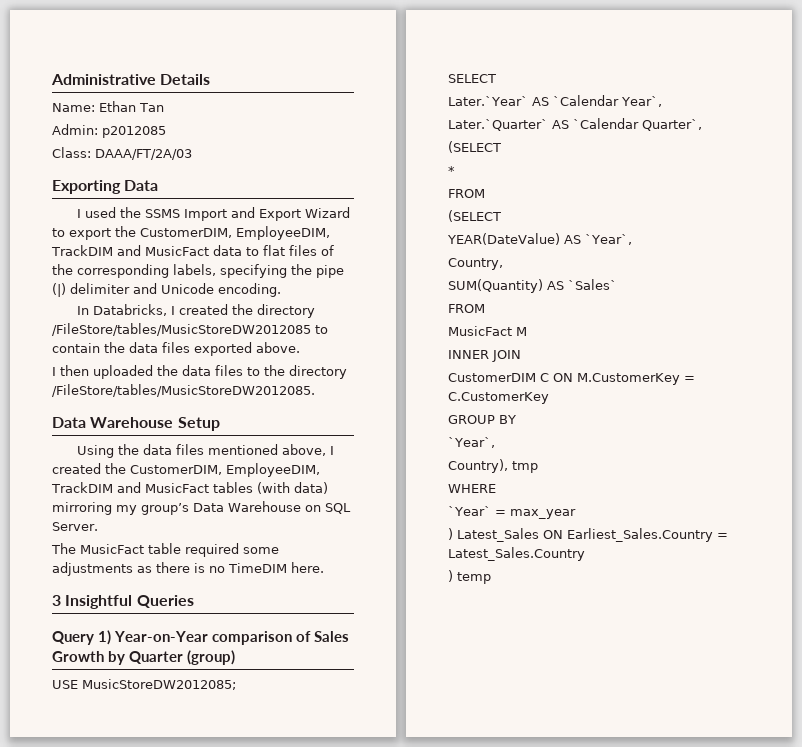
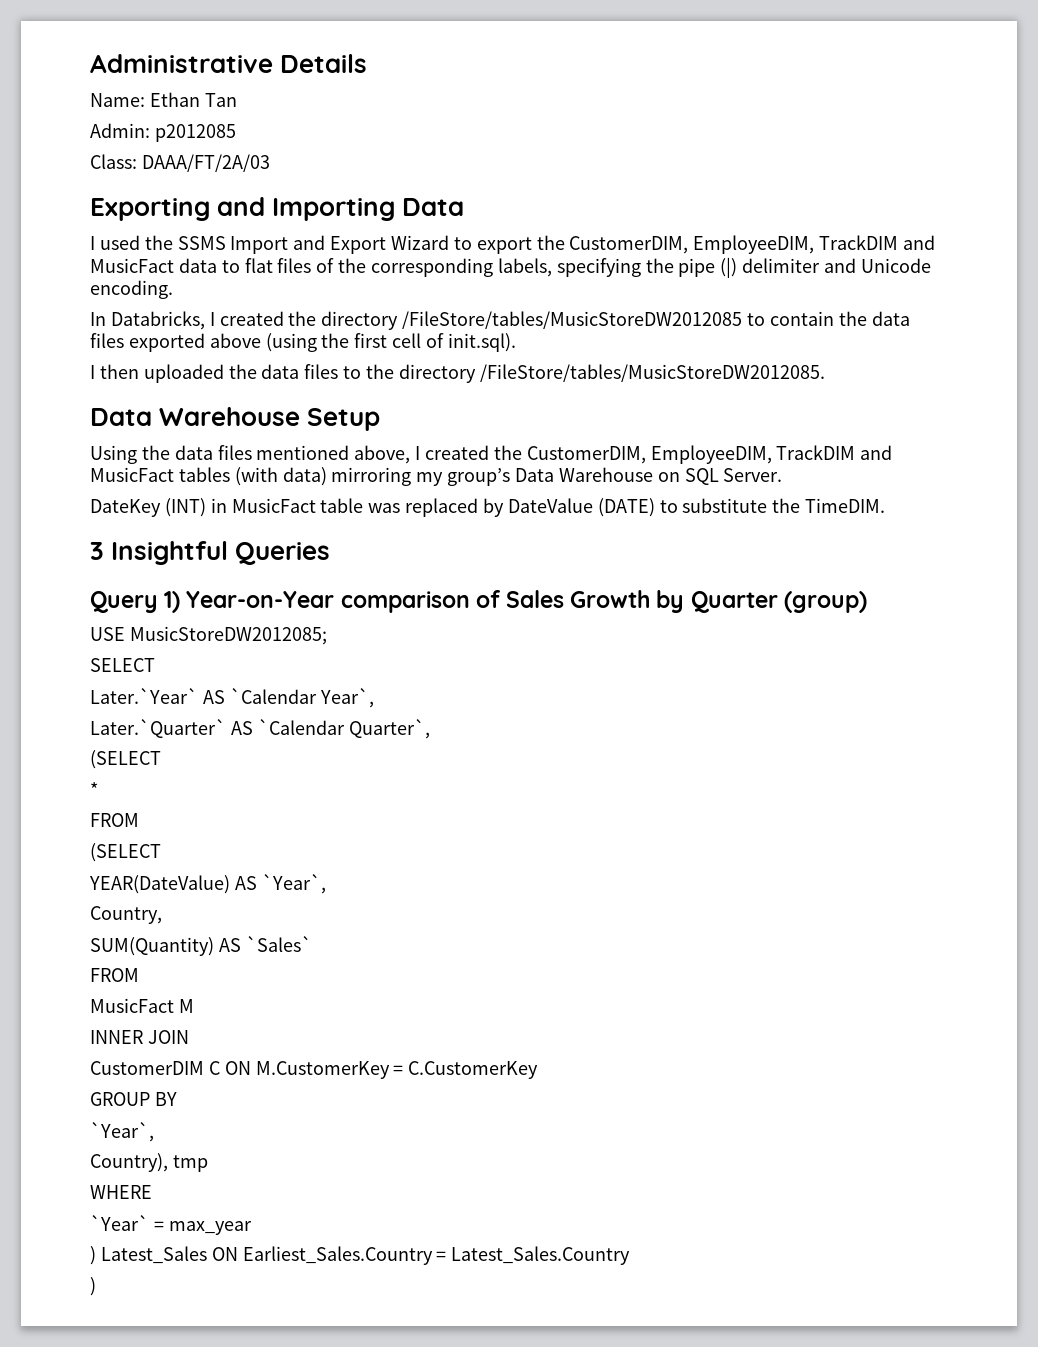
(121, 187) none -> [217,197,396,221] and Importing
[256,342,300,353] above. -> [209,333,516,352] above (using the first cell of init.sql).
[51,543,279,557] [52,562,324,576] The MusicFact table required some adjustments as there is no TimeDIM here. -> [90,498,886,517] DateKey (INT) in MusicFact table was replaced by DateValue (DATE) to substitute the TimeDIM.
[457,572,491,584] temp -> (96, 1286) none

